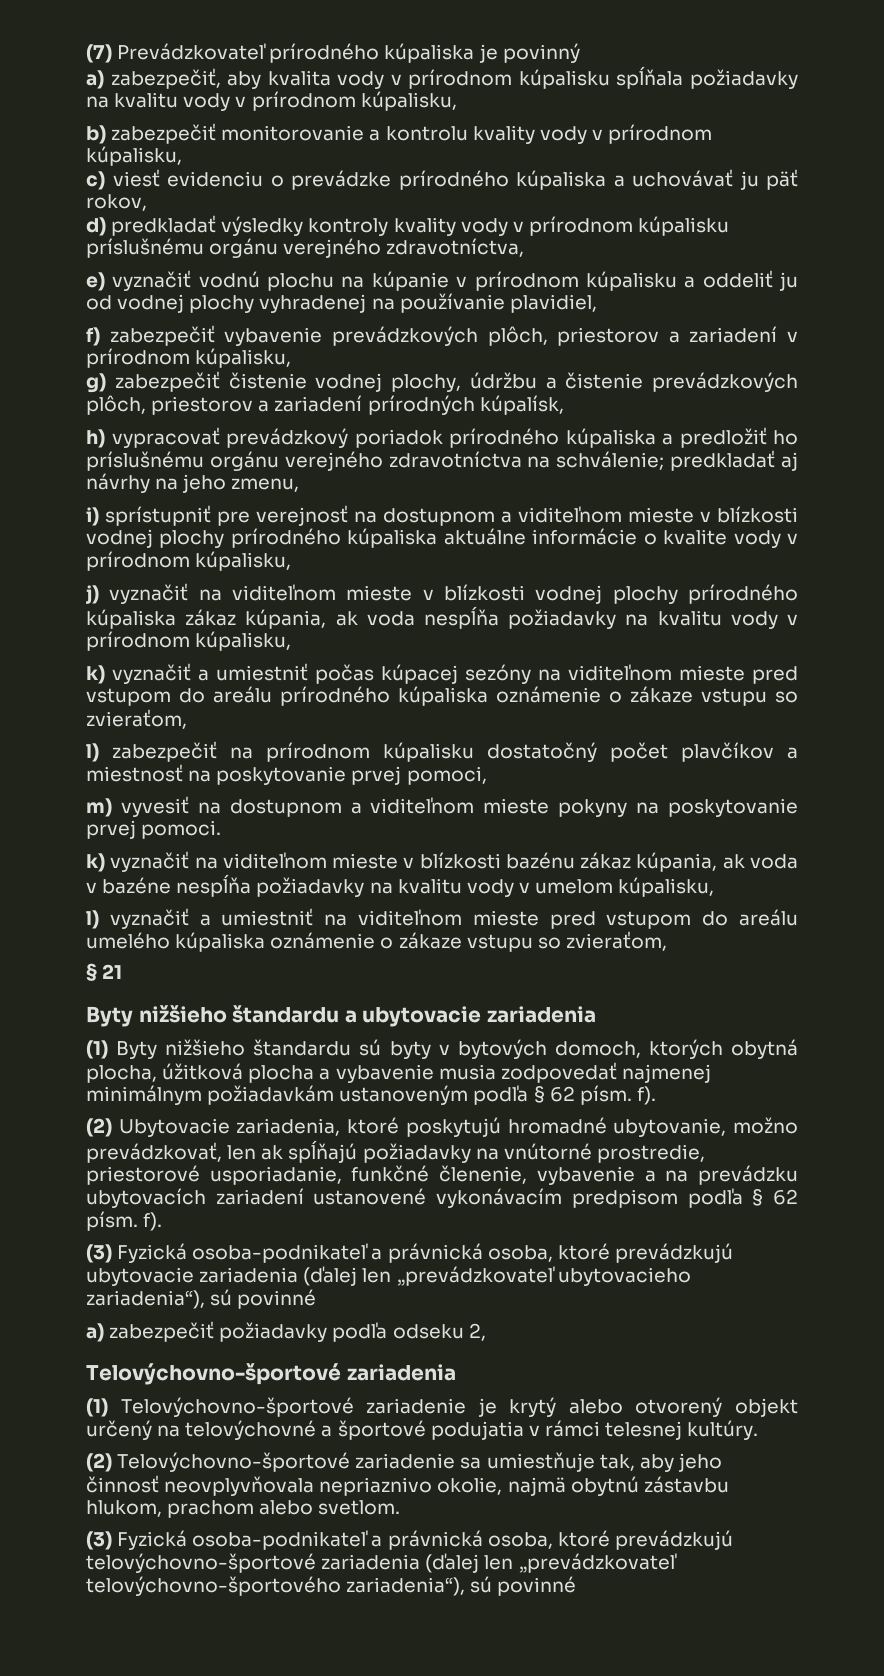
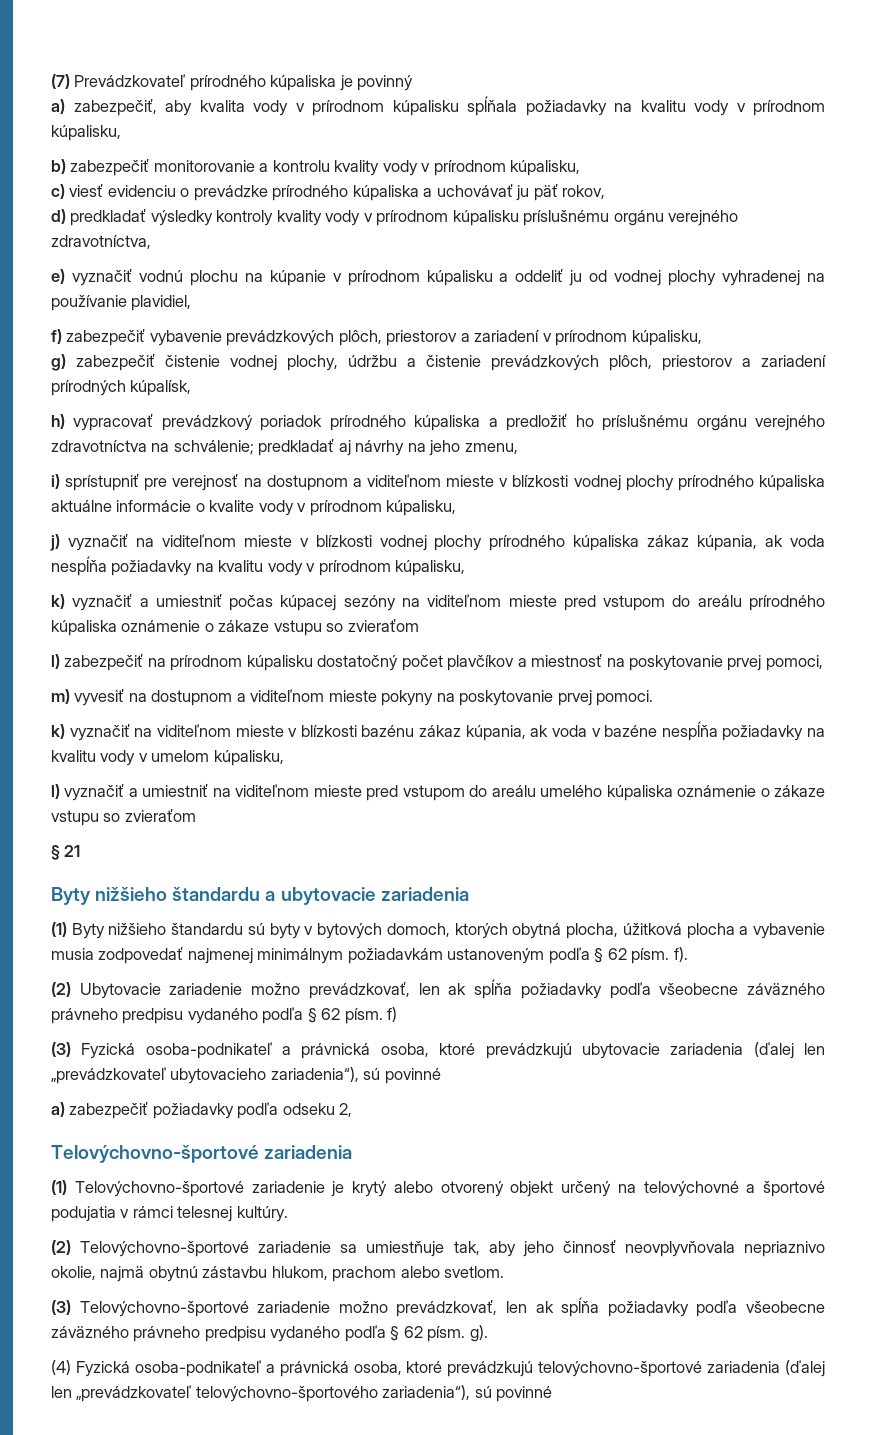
[86,709,187,729] zvieraťom, -> [347,618,419,632] zvieraťom
[565,931,667,951] zvieraťom, -> [124,808,196,822] zvieraťom
[236,1117,798,1137] [86,1140,705,1163] [86,1165,798,1185] [86,1188,798,1208] [86,1211,163,1231] zariadenia, ktoré poskytujú hromadné ubytovanie, možno prevádzkovať, len ak spĺňajú požiadavky na vnútorné prostredie, priestorové usporiadanie, funkčné členenie, vybavenie a na prevádzku ubytovacích zariadení ustanovené vykonávacím predpisom podľa § 62 písm. f). -> [169,979,826,999] [51,1007,398,1024] zariadenie možno prevádzkovať, len ak spĺňa požiadavky podľa všeobecne záväzného právneho predpisu vydaného podľa § 62 písm. f)
(112, 1540) none -> [79,1297,826,1317] [51,1325,488,1342] [51,1360,71,1375] Telovýchovno-športové zariadenie možno prevádzkovať, len ak spĺňa požiadavky podľa všeobecne záväzného právneho predpisu vydaného podľa § 62 písm. g). // (4)

